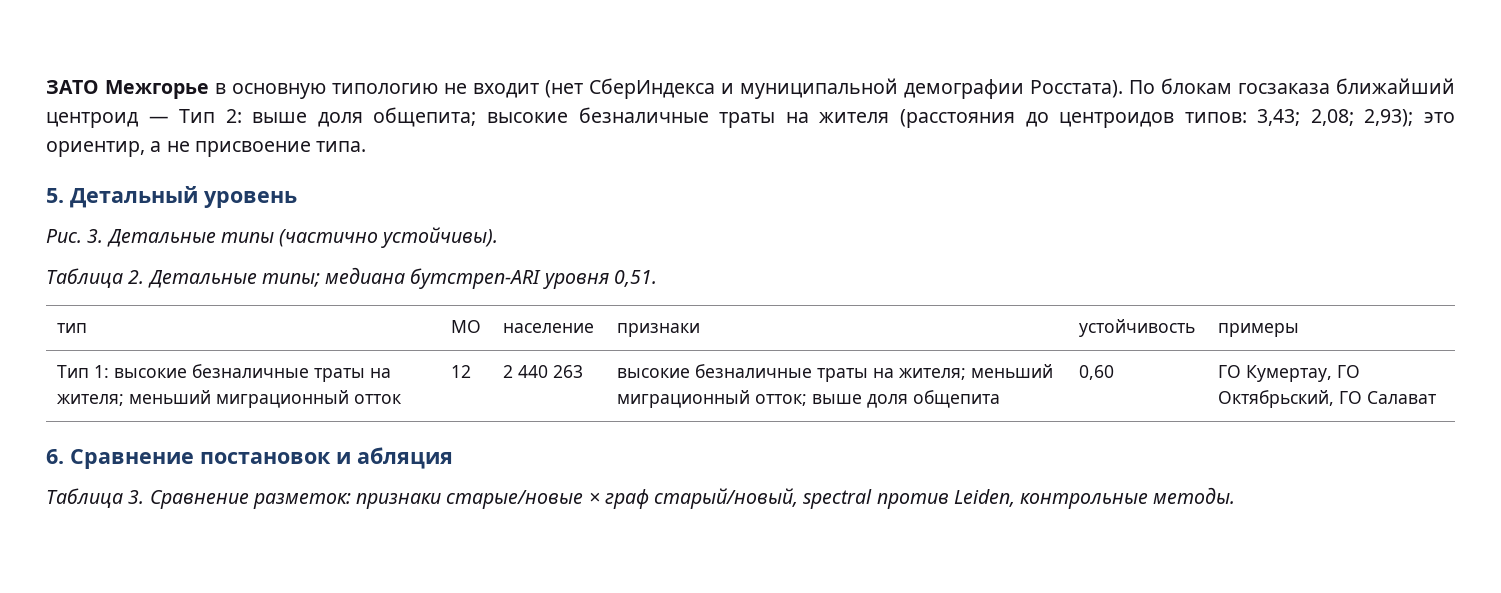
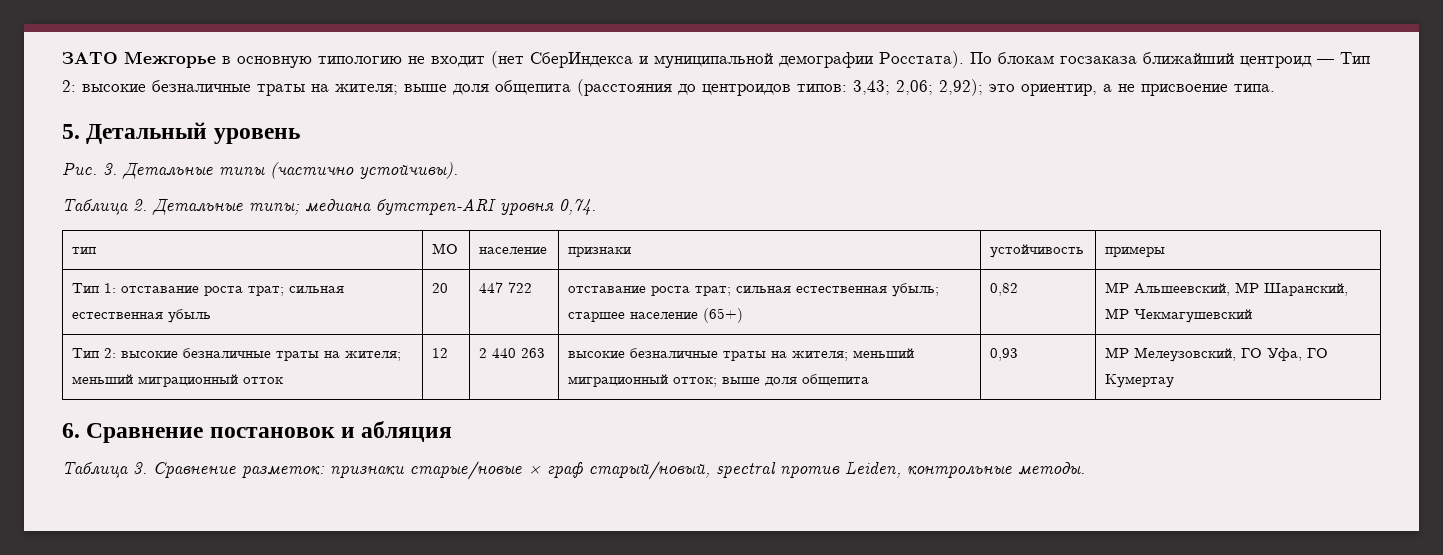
[252,107,890,128] выше доля общепита; высокие безналичные траты на жителя -> [82,80,571,96] высокие безналичные траты на жителя; выше доля общепита
[1310,109,1414,127] 2,08; 2,93); -> [896,79,983,96] 2,06; 2,92);
[613,270,657,287] 0,51. -> [559,199,596,215] 0,74.
(109, 371) none -> [120,286,344,296] [71,309,211,323] [431,283,448,293] [478,282,532,293] [567,283,939,297] [567,308,743,323] [989,283,1018,296] [1104,282,1348,296] [1104,308,1252,323] [71,348,116,358] отставание роста трат; сильная естественная убыль | 20 | 447 722 | отставание роста трат; сильная естественная убыль; старшее население (65+) | 0,82 | МР Альшеевский, МР Шаранский, МР Чекмагушевский // Тип 2:
[1078,365,1114,380] [1217,365,1360,382] [1217,390,1436,408] 0,60 | ГО Кумертау, ГО Октябрьский, ГО Салават -> [989,348,1018,361] [1104,347,1328,362] [1104,374,1174,388] 0,93 | МР Мелеузовский, ГО Уфа, ГО Кумертау

